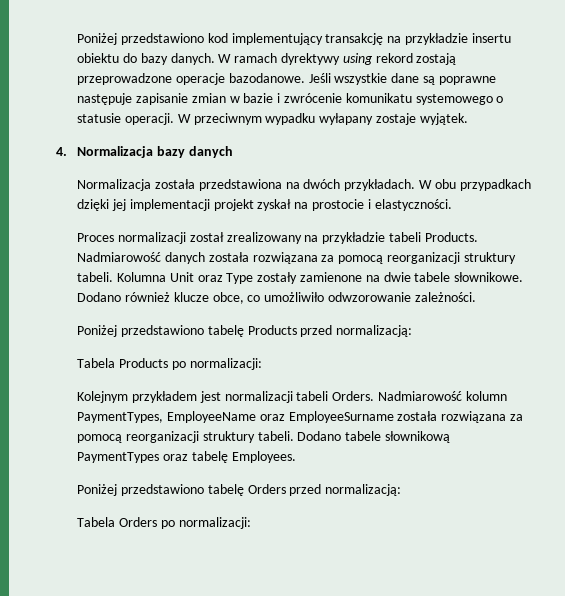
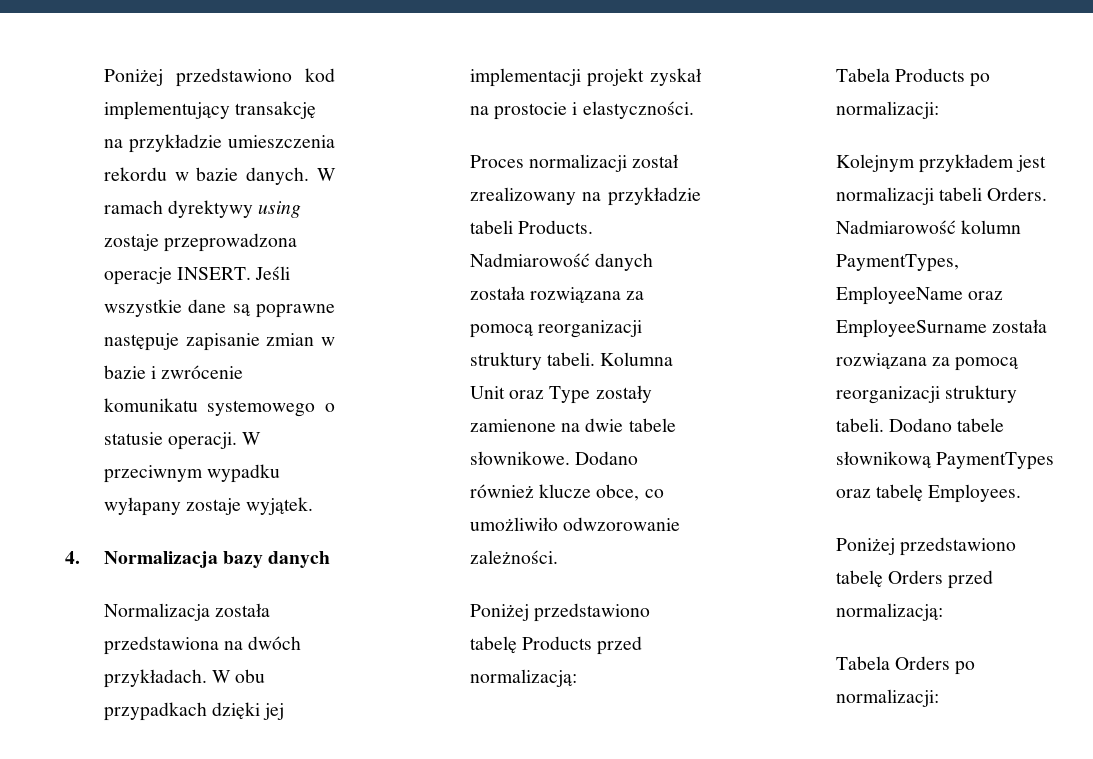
[471,33,511,43] [77,53,168,65] insertu obiektu do bazy -> [227,135,335,148] [103,167,239,181] umieszczenia rekordu w bazie
[375,53,457,65] [77,73,305,85] rekord zostają przeprowadzone operacje bazodanowe. -> [103,233,298,252] [103,267,252,285] zostaje przeprowadzona operacje INSERT.

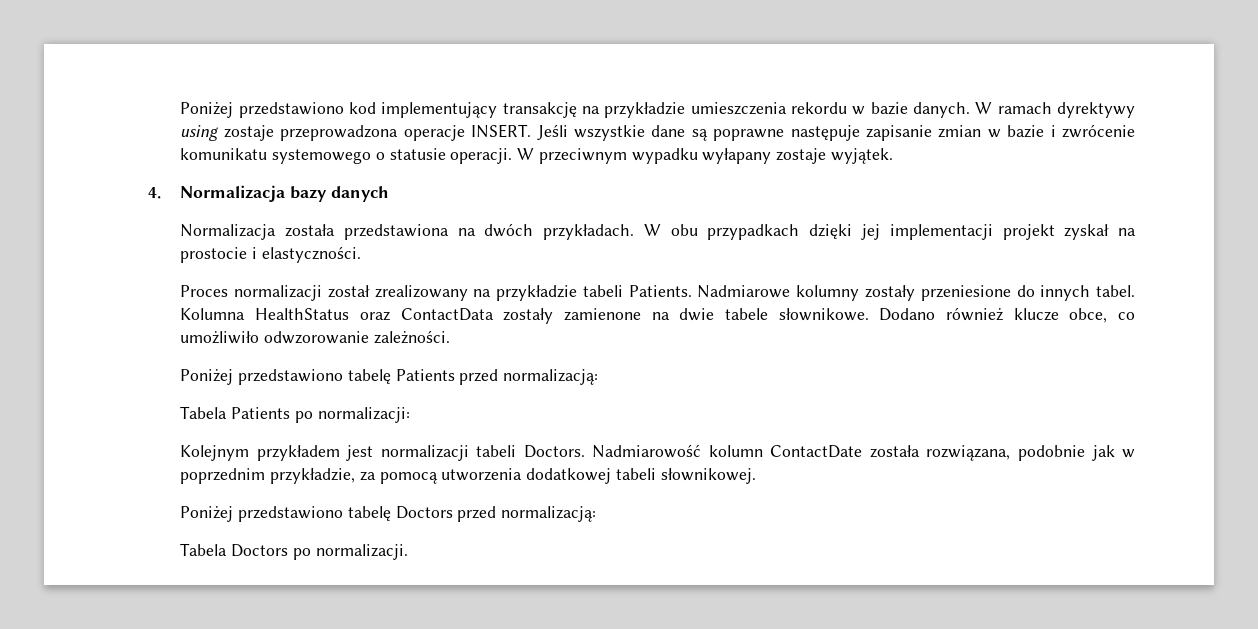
[518,220,594,234] [469,253,654,271] [469,286,645,303] [469,320,643,338] [469,352,674,370] [469,386,591,404] Products. Nadmiarowość danych została rozwiązana za pomocą reorganizacji struktury tabeli. Kolumna Unit oraz Type -> [628,285,1135,301] [180,308,494,321] Patients. Nadmiarowe kolumny zostały przeniesione do innych tabel. Kolumna HealthStatus oraz ContactData
[522,636,643,655] [469,669,577,687] [835,68,966,82] Products przed normalizacją: // Tabela Products -> [395,369,599,385] [180,406,291,419] Patients przed normalizacją: // Tabela Patients
[987,187,1048,201] Orders. -> [523,445,585,458] Doctors.
[835,254,959,272] [835,286,1004,305] [835,319,1048,338] [835,353,1020,371] [835,385,1018,404] [835,418,1005,432] [835,451,1055,470] [835,484,1022,503] [835,537,1017,556] [835,570,994,589] [835,603,943,621] [835,656,976,675] [835,689,939,707] PaymentTypes, EmployeeName oraz EmployeeSurname została rozwiązana za pomocą reorganizacji struktury tabeli. Dodano tabele słownikową PaymentTypes oraz tabelę Employees. // Poniżej przedstawiono tabelę Orders przed normalizacją: // Tabela Orders po normalizacji: -> [770,445,1135,461] [180,468,756,484] [180,506,597,522] [180,543,408,560] ContactDate została rozwiązana, podobnie jak w poprzednim przykładzie, za pomocą utworzenia dodatkowej tabeli słownikowej. // Poniżej przedstawiono tabelę Doctors przed normalizacją: // Tabela Doctors po normalizacji.

